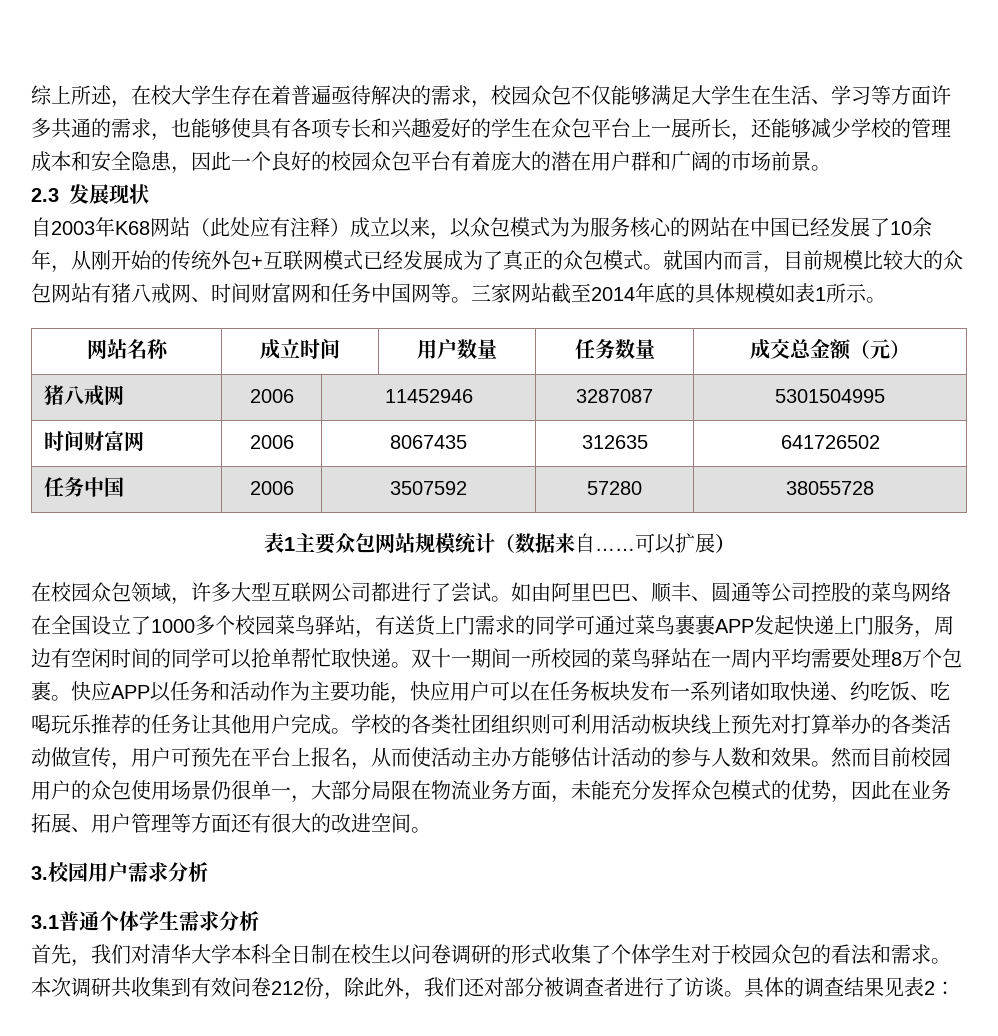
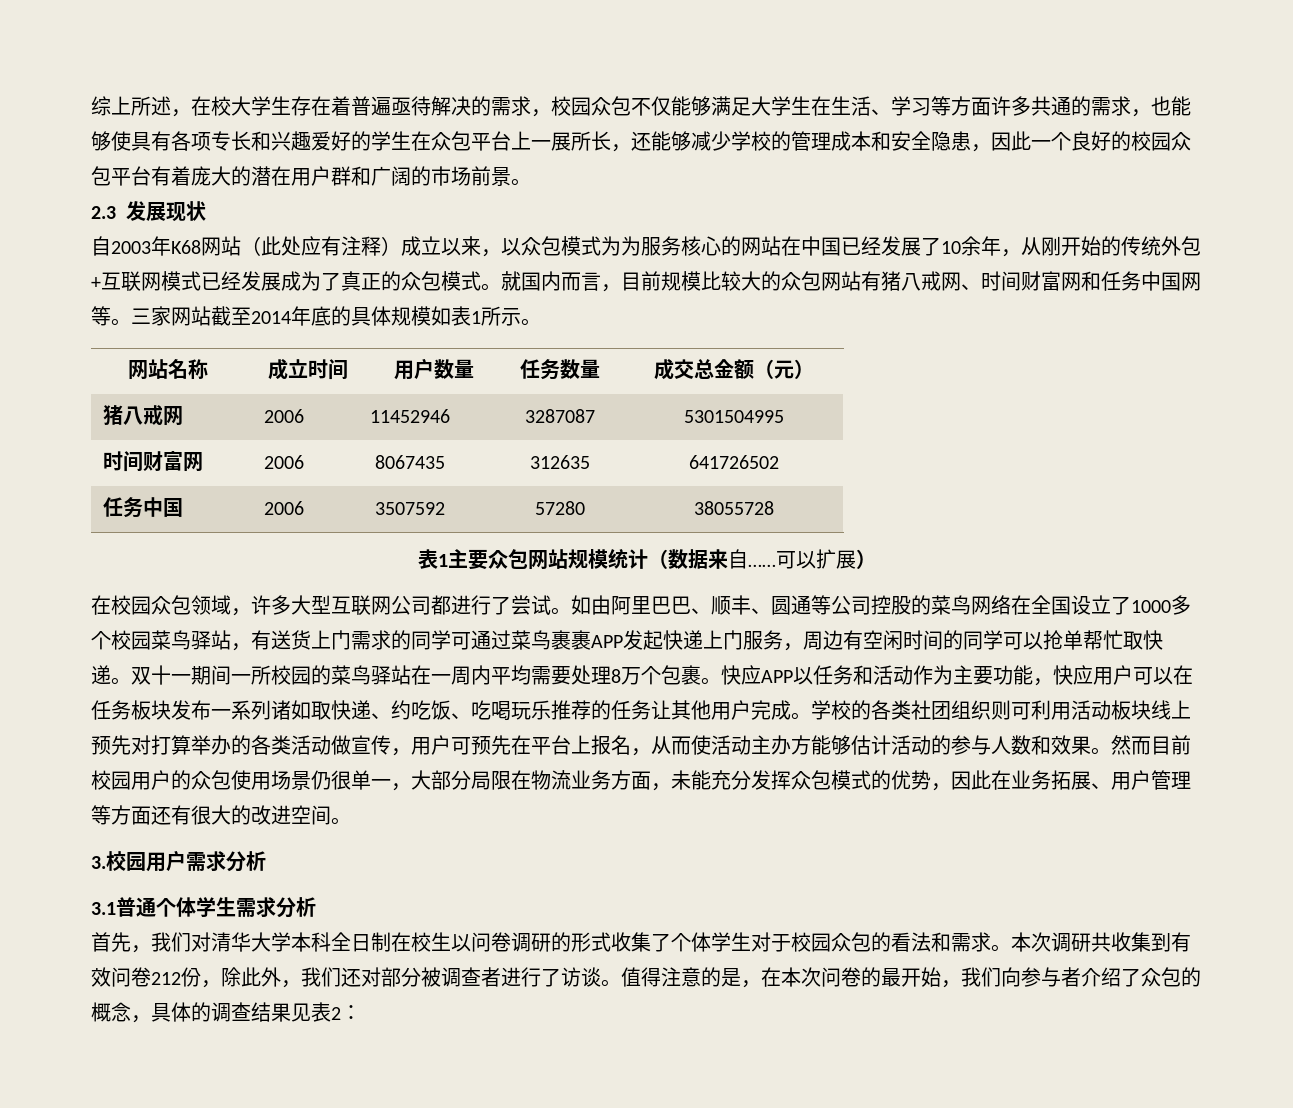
(744, 994) none -> [621,967,1201,988] [91,1002,151,1023] 值得注意的是，在本次问卷的最开始，我们向参与者介绍了众包的概念，

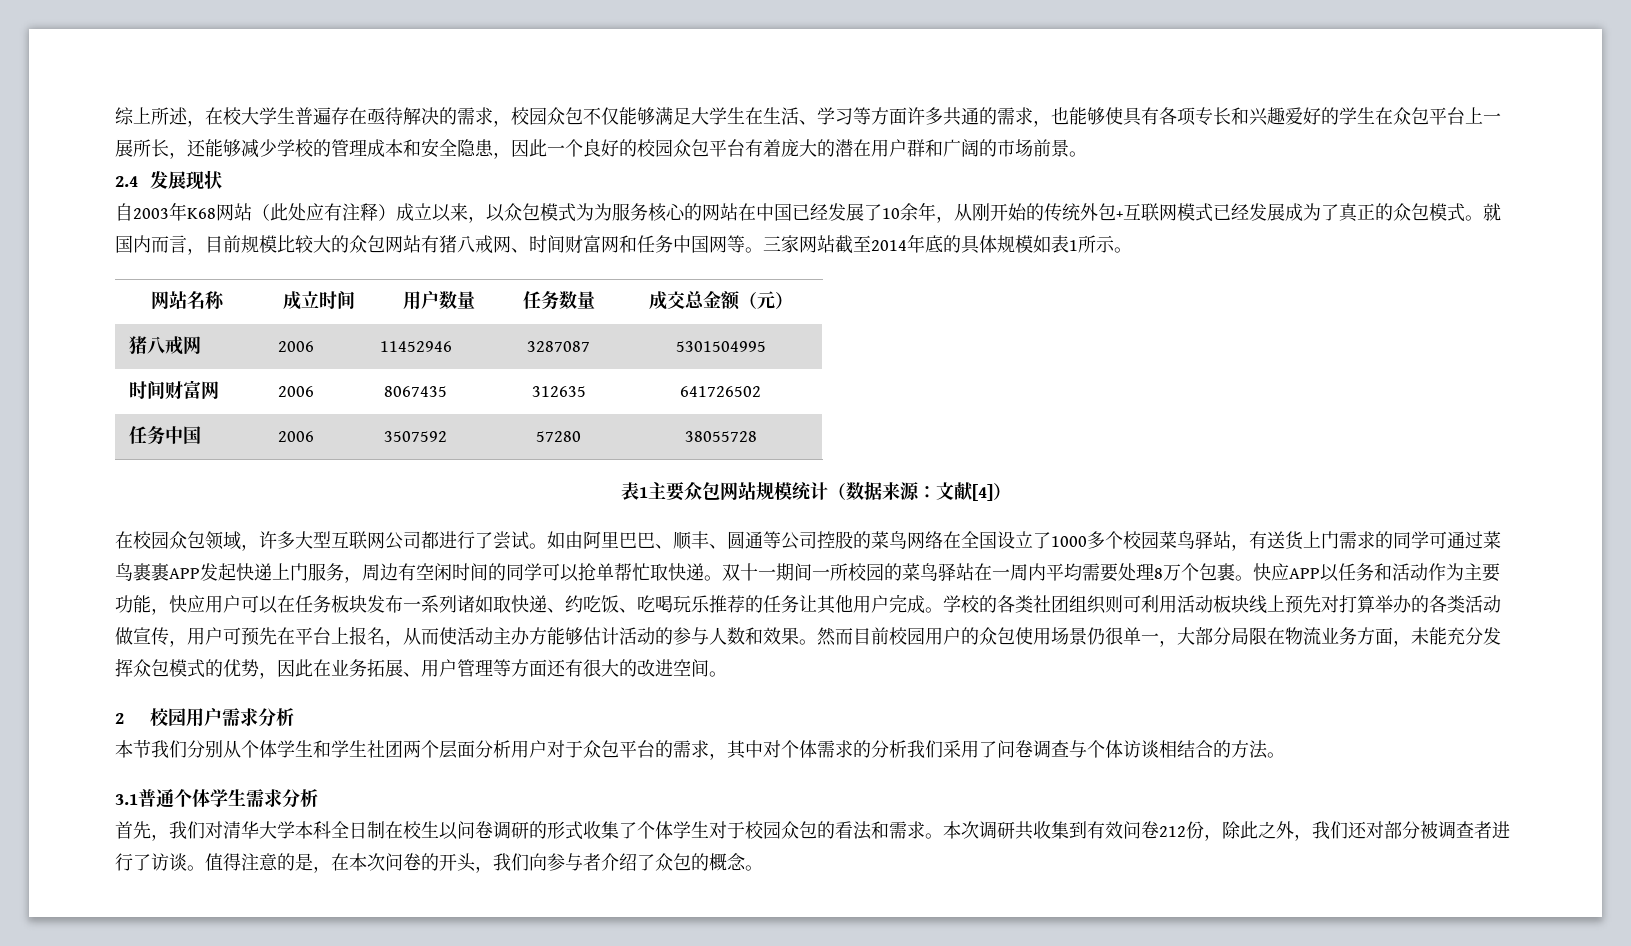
[291,96,391,116] 存在着普遍 -> [295,107,367,125] 普遍存在
[91,206,116,219] 2.3 -> [115,176,138,187] 2.4
[727,549,856,569] 自……可以扩展 -> [899,482,993,501] 源：文献[4]
[91,856,106,869] 3. -> [115,713,124,724] 2
(266, 861) none -> [115,740,1285,760] // 本节我们分别从个体学生和学生社团两个层面分析用户对于众包平台的需求，其中对个体需求的分析我们采用了问卷调查与个体访谈相结合的方法。
(261, 977) none -> [1258,821,1276,839] 之
[881,967,941,987] 最开始 -> [439,853,476,872] 开头
[131,1002,361,1023] ，具体的调查结果见表2： -> [745,865,763,871] 。

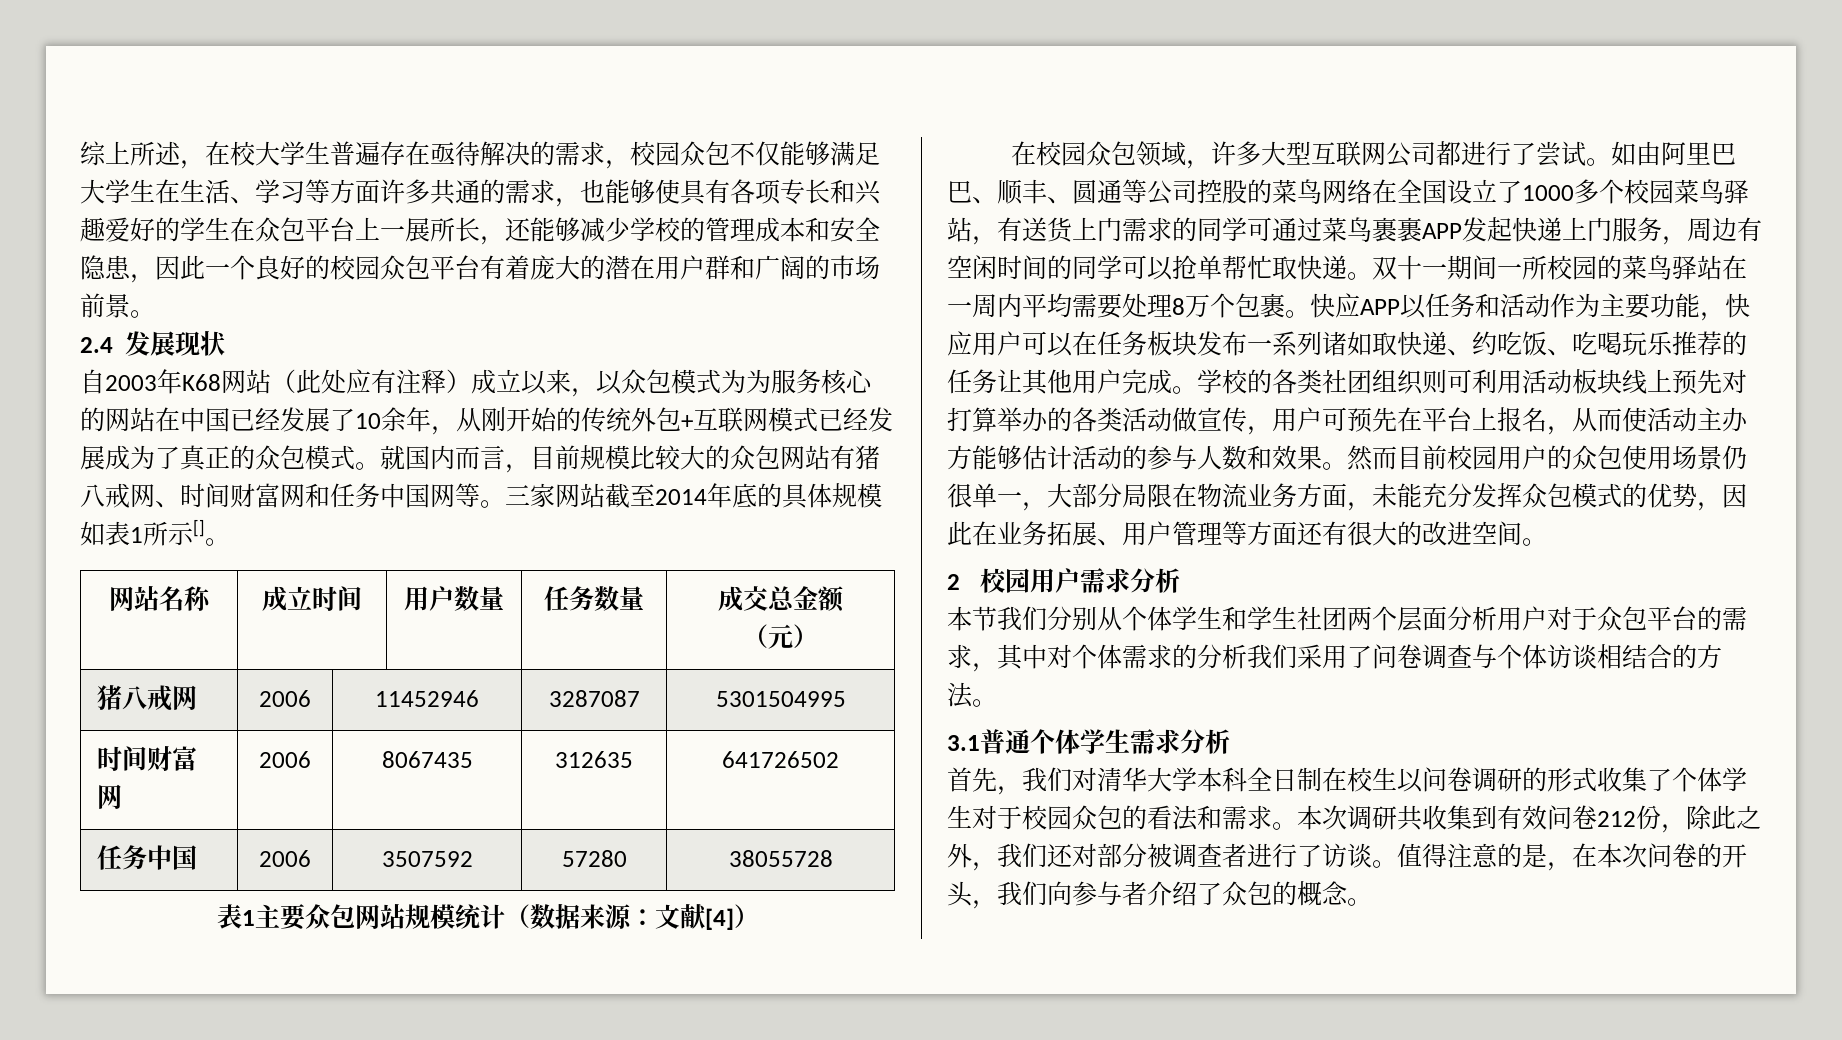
(1115, 244) none -> [193,519,205,537] []

